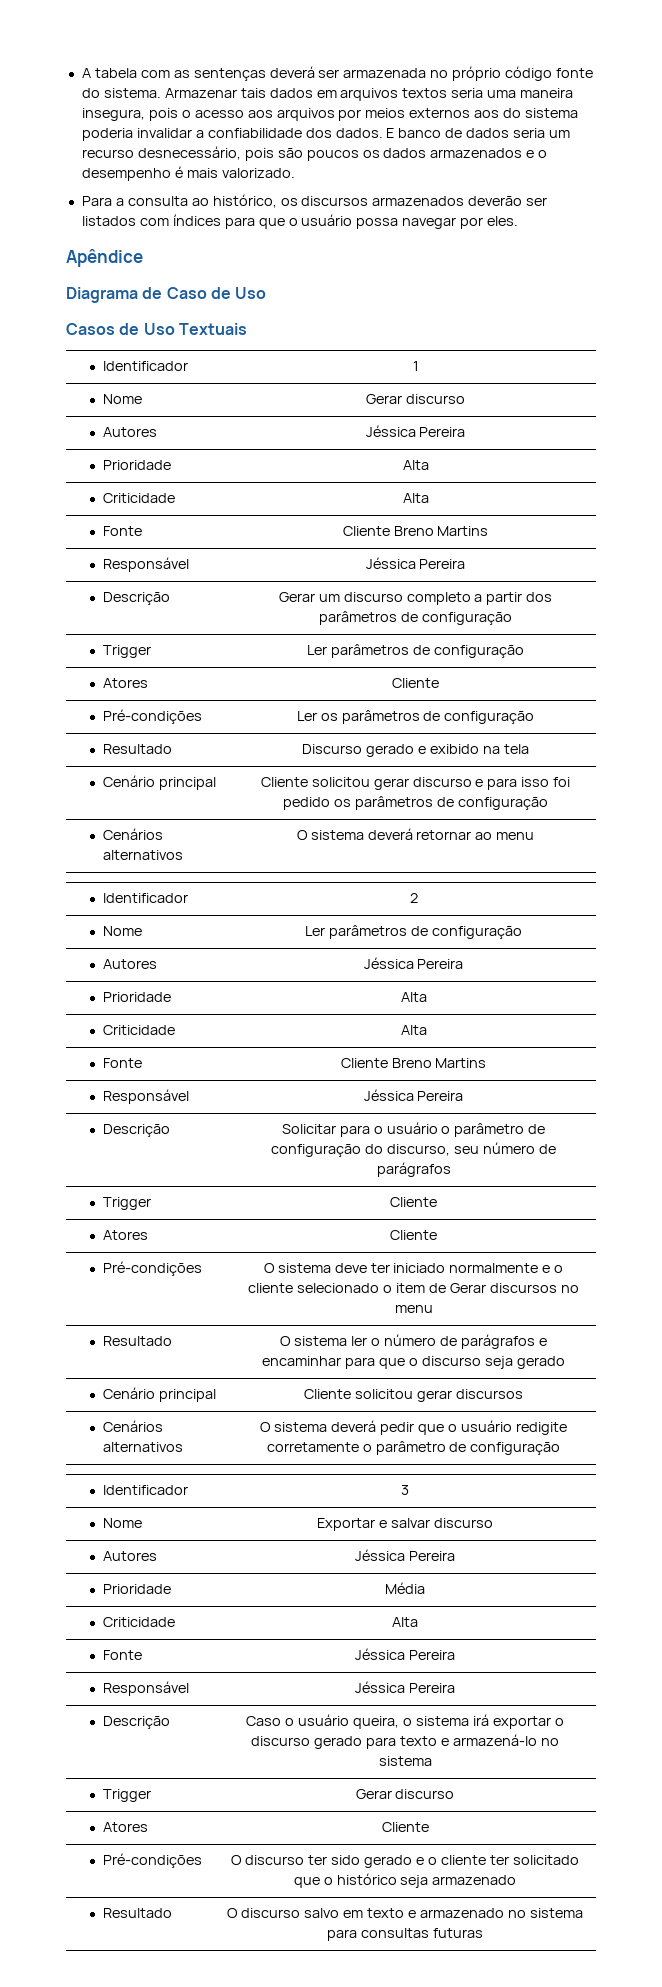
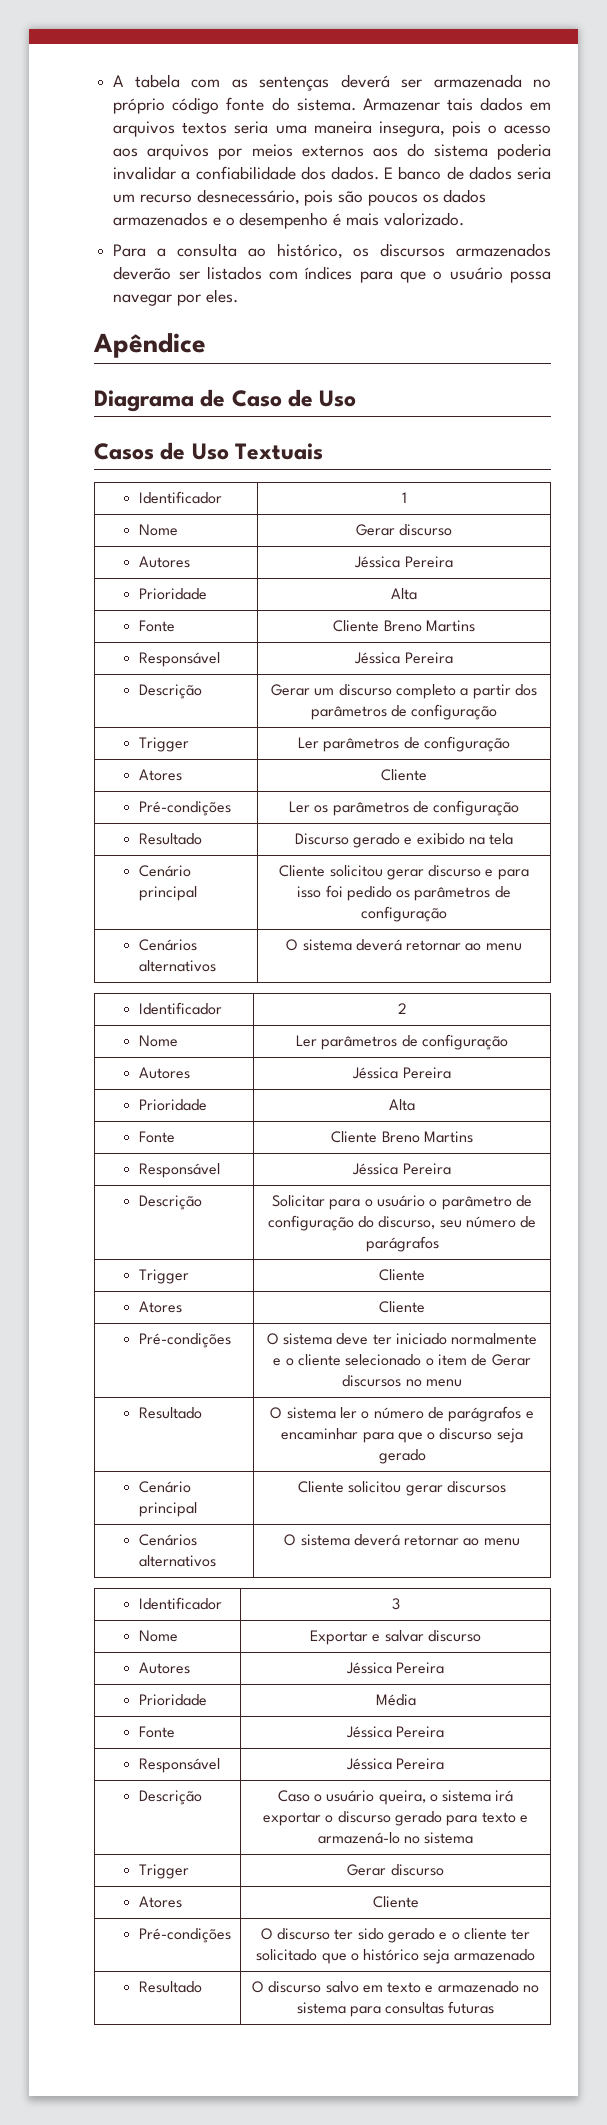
[103,493,176,503] [402,493,429,503] // Criticidade | Alta -> (417, 594) none
[103,1025,176,1035] [400,1025,427,1035] // Criticidade | Alta -> (415, 1105) none
[380,1420,567,1435] [266,1441,561,1455] pedir que o usuário redigite corretamente o parâmetro de configuração -> [404,1535,520,1546] retornar ao menu
[103,1617,176,1627] [392,1617,418,1627] // Criticidade | Alta -> (416, 1700) none

